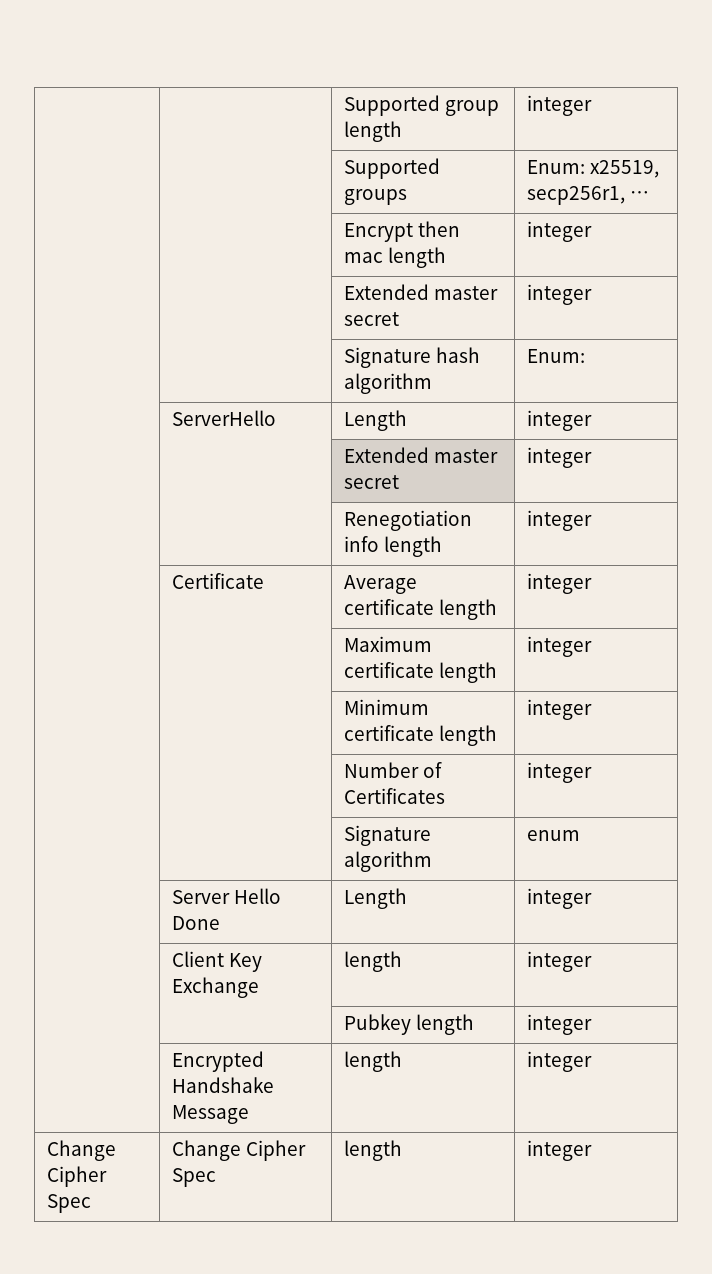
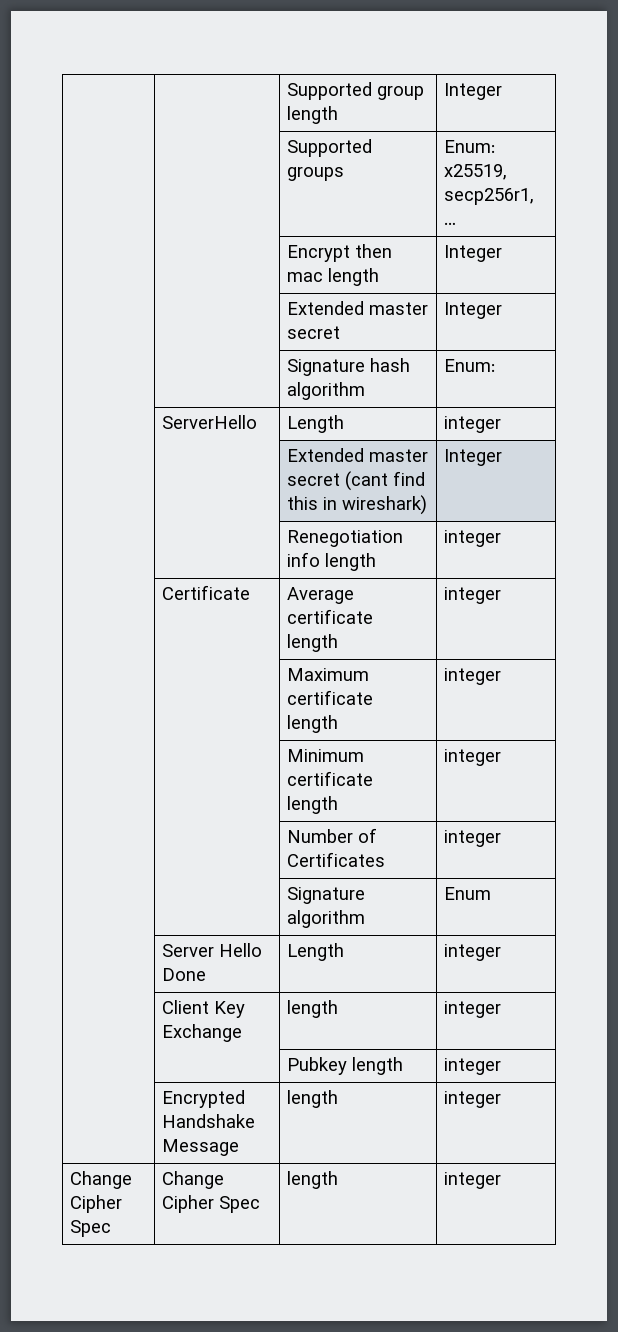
[526,95,592,116] integer -> [444,83,503,100] Integer
[526,221,592,242] [343,284,498,300] [343,312,399,326] [526,284,592,305] integer // | | Extended master secret | integer -> [444,245,503,262] [287,301,429,315] [287,326,341,339] [444,302,503,319] Integer // | | Extended master secret | Integer
[526,447,592,468] | integer -> [345,471,426,491] [287,495,428,515] [444,449,503,466] (cant find this in wireshark) | Integer
[526,830,580,841] enum -> [444,887,492,900] Enum

